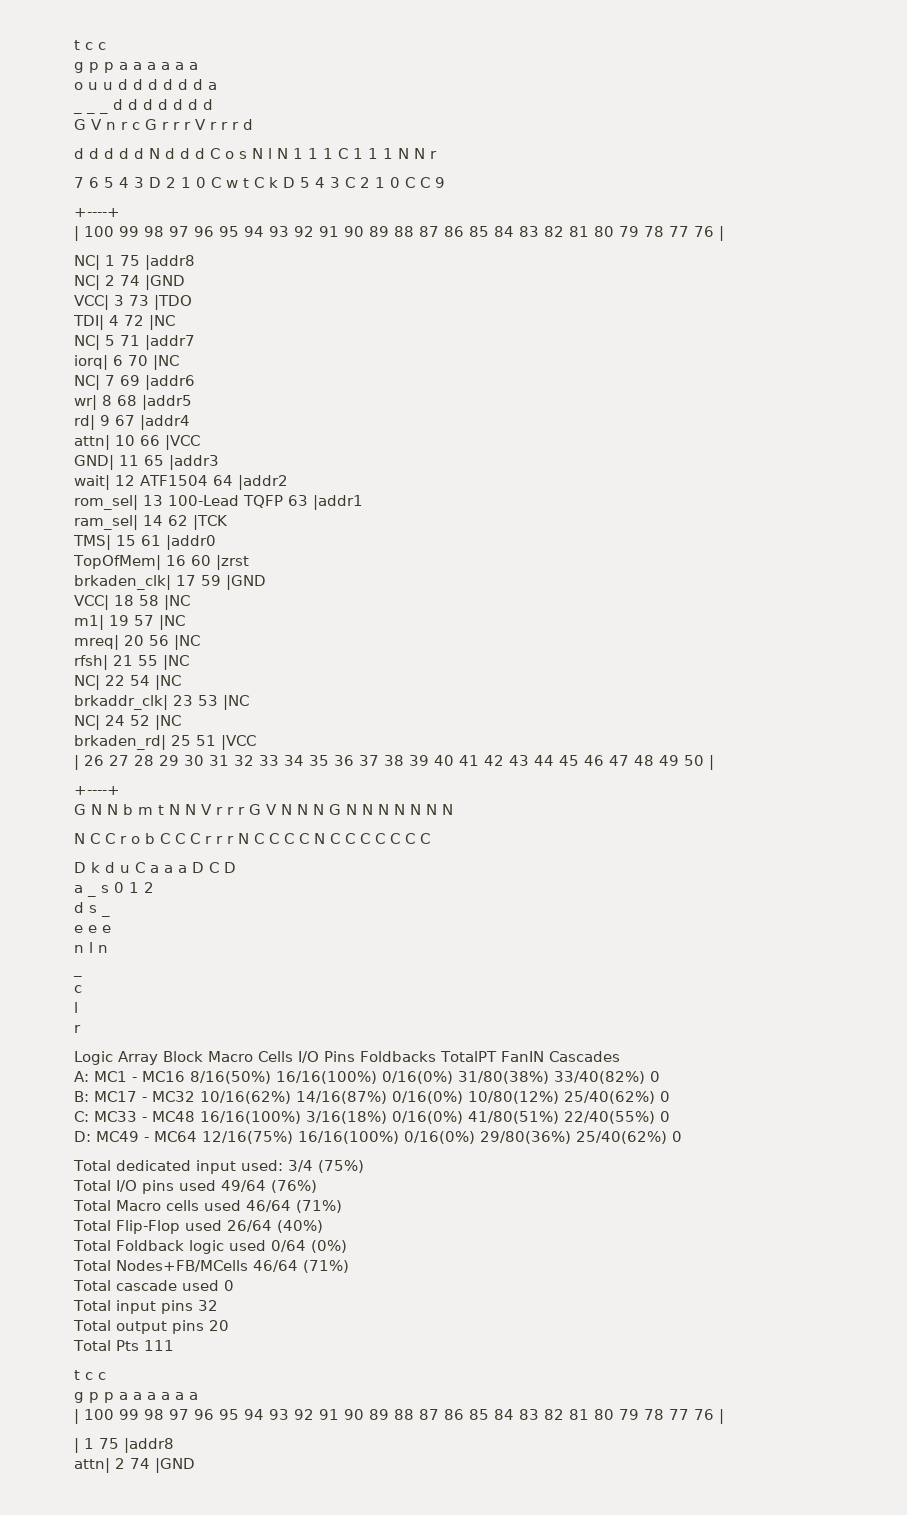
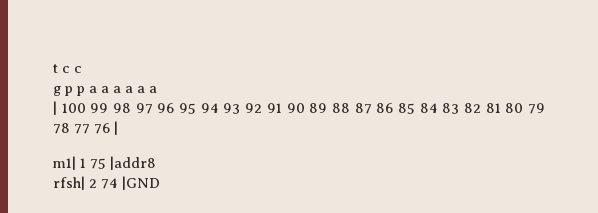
[74,79,217,90] [73,110,108,114] [113,99,213,110] [74,119,253,130] [74,148,437,159] [74,177,445,188] [74,208,120,217] [74,226,724,241] [74,255,195,270] [74,275,185,290] [74,295,192,310] [73,315,175,330] [74,335,195,350] [74,355,179,370] [74,375,195,390] [74,395,192,410] [74,415,190,430] [74,435,200,450] [74,455,219,470] [74,475,288,490] [74,495,363,510] [74,515,228,530] [73,535,216,550] [73,555,249,570] [74,575,266,590] [74,595,190,610] [74,615,185,630] [74,635,200,650] [74,655,189,670] [74,675,181,690] [74,695,249,710] [74,715,181,730] [74,735,256,750] [74,755,714,770] [74,786,120,795] [74,804,453,815] [74,833,430,844] [74,862,236,873] [74,885,83,893] [87,893,96,897] [101,882,154,893] [74,902,97,913] [101,913,110,917] [74,925,111,933] [74,942,108,953] [73,973,82,977] [74,985,82,993] [74,1002,78,1013] [74,1025,81,1033] [74,1051,620,1065] [74,1071,660,1084] [74,1091,670,1104] [74,1111,670,1124] [74,1131,682,1144] [73,1160,364,1174] [73,1180,317,1194] [73,1200,342,1213] [73,1220,323,1234] [73,1240,347,1254] [73,1260,349,1273] [73,1280,234,1291] [73,1300,218,1314] [73,1320,229,1334] [73,1340,174,1351] [74,1370,106,1380] [74,1392,198,1403] // o u u d d d d d d a // _ _ _ d d d d d d d // G V n r c G r r r V r r r d // d d d d d N d d d C o s N l N 1 1 1 C 1 1 1 N N r // 7 6 5 4 3 D 2 1 0 C w t C k D 5 4 3 C 2 1 0 C C 9 // +----+ // | 100 99 98 97 96 95 94 93 92 91 90 89 88 87 86 85 84 83 82 81 80 79 78 77 76 | // NC| 1 75 |addr8 // NC| 2 74 |GND // VCC| 3 73 |TDO // TDI| 4 72 |NC // NC| 5 71 |addr7 // iorq| 6 70 |NC // NC| 7 69 |addr6 // wr| 8 68 |addr5 // rd| 9 67 |addr4 // attn| 10 66 |VCC // GND| 11 65 |addr3 // wait| 12 ATF1504 64 |addr2 // rom_sel| 13 100-Lead TQFP 63 |addr1 // ram_sel| 14 62 |TCK // TMS| 15 61 |addr0 // TopOfMem| 16 60 |zrst // brkaden_clk| 17 59 |GND // VCC| 18 58 |NC // m1| 19 57 |NC // mreq| 20 56 |NC // rfsh| 21 55 |NC // NC| 22 54 |NC // brkaddr_clk| 23 53 |NC // NC| 24 52 |NC // brkaden_rd| 25 51 |VCC // | 26 27 28 29 30 31 32 33 34 35 36 37 38 39 40 41 42 43 44 45 46 47 48 49 50 | // +----+ // G N N b m t N N V r r r G V N N N G N N N N N N N // N C C r o b C C C r r r N C C C C N C C C C C C C // D k d u C a a a D C D // a _ s 0 1 2 // d s _ // e e e // n l n // _ // c // l // r // Logic Array Block Macro Cells I/O Pins Foldbacks TotalPT FanIN Cascades // A: MC1 - MC16 8/16(50%) 16/16(100%) 0/16(0%) 31/80(38%) 33/40(82%) 0 // B: MC17 - MC32 10/16(62%) 14/16(87%) 0/16(0%) 10/80(12%) 25/40(62%) 0 // C: MC33 - MC48 16/16(100%) 3/16(18%) 0/16(0%) 41/80(51%) 22/40(55%) 0 // D: MC49 - MC64 12/16(75%) 16/16(100%) 0/16(0%) 29/80(36%) 25/40(62%) 0 // Total dedicated input used: 3/4 (75%) // Total I/O pins used 49/64 (76%) // Total Macro cells used 46/64 (71%) // Total Flip-Flop used 26/64 (40%) // Total Foldback logic used 0/64 (0%) // Total Nodes+FB/MCells 46/64 (71%) // Total cascade used 0 // Total input pins 32 // Total output pins 20 // Total Pts 111 // t c c // g p p a a a a a a -> (157, 89) none
[74,1438,174,1453] [74,1458,110,1473] | 1 75 |addr8 // attn| -> [53,156,156,170] [53,176,85,190] m1| 1 75 |addr8 // rfsh|

